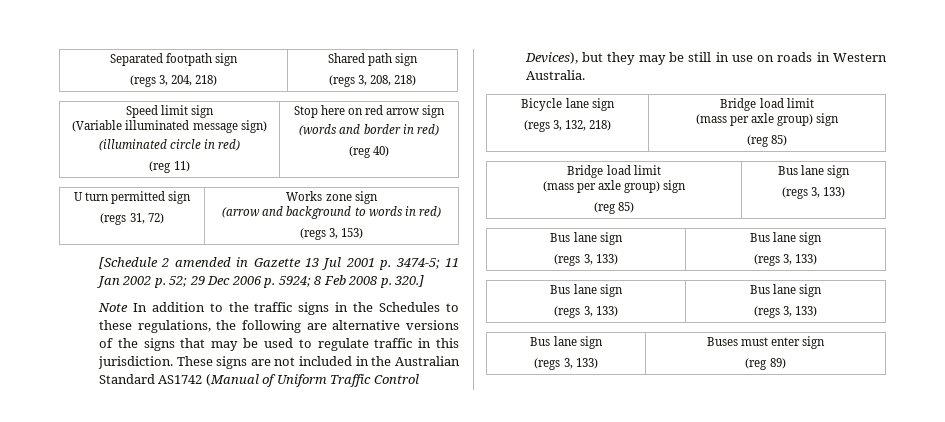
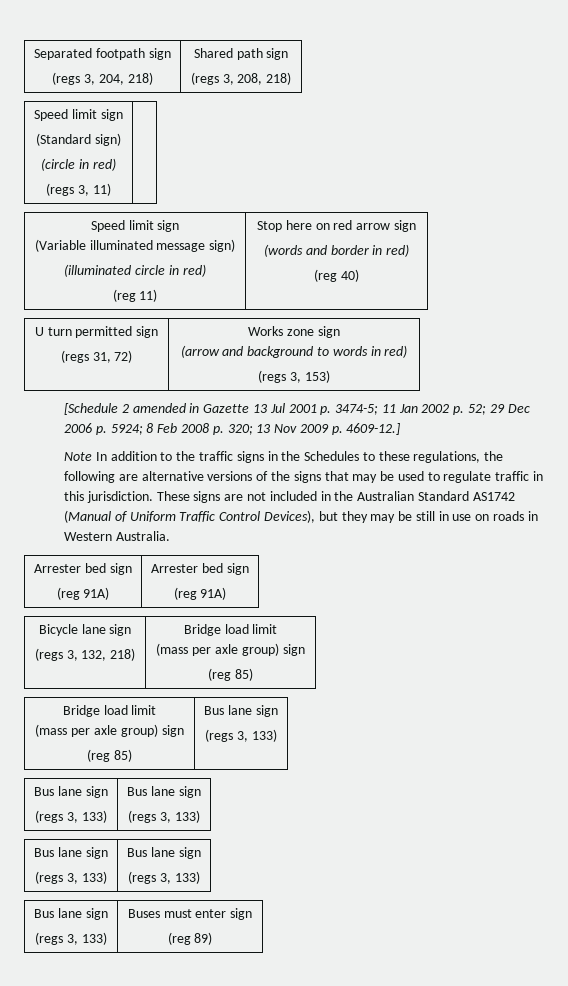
(215, 111) none -> [36,133,121,146] [41,158,116,171] [46,183,111,196] [90,220,180,232] // (Standard sign) // (circle in red) // (regs 3, 11) | // Speed limit sign
[394,275,425,287] 320.] -> [227,423,401,435] 320; 13 Nov 2009 p. 4609-12.]
(585, 75) none -> [34,563,132,575] [56,587,110,600] [151,563,249,575] [173,587,227,600] // Arrester bed sign // (reg 91A) | Arrester bed sign // (reg 91A)

